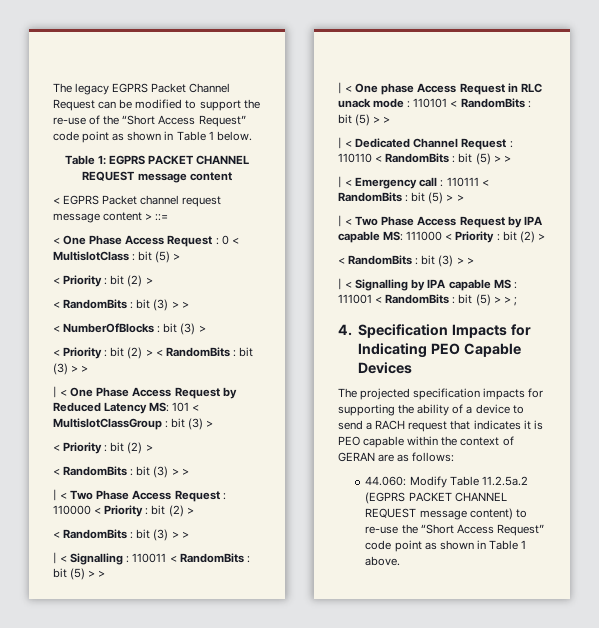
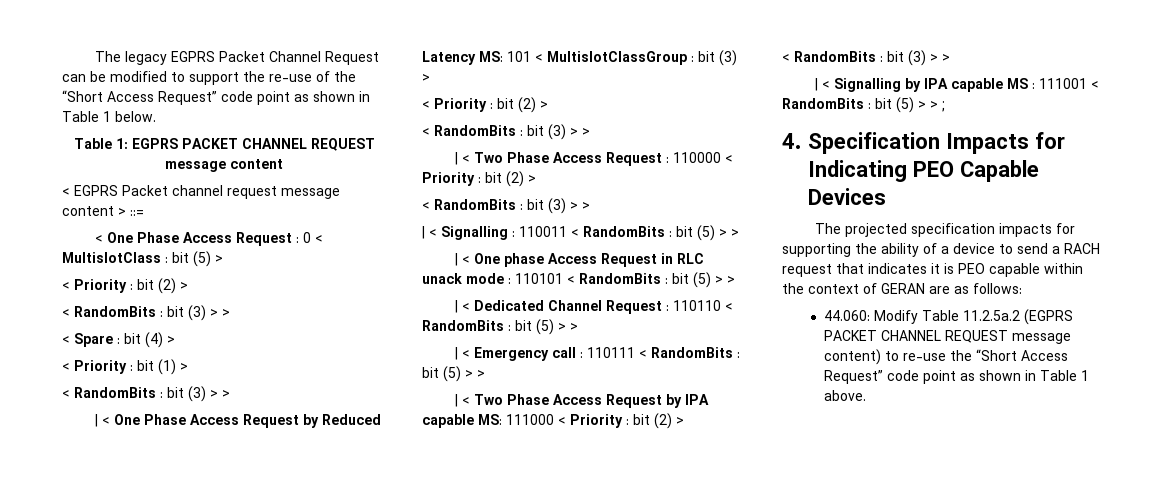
[63,323,206,335] [53,347,153,359] NumberOfBlocks : bit (3) > // < Priority : bit (2) > -> [74,332,175,348] [62,359,188,375] Spare : bit (4) > // < Priority : bit (1) > //

